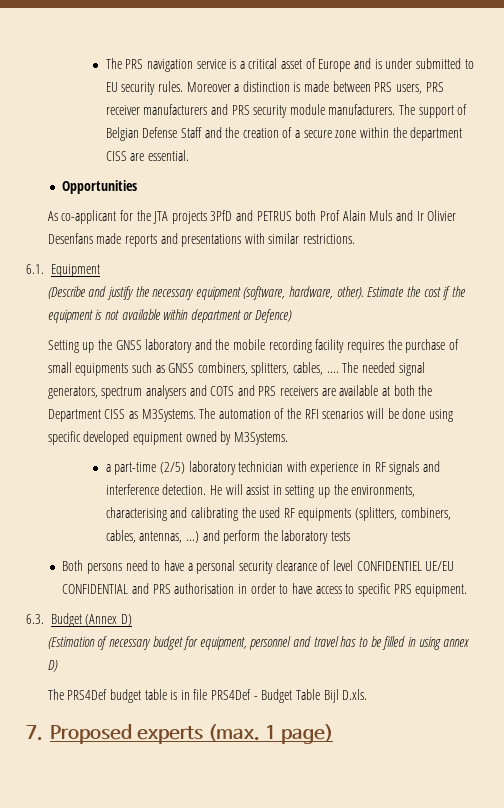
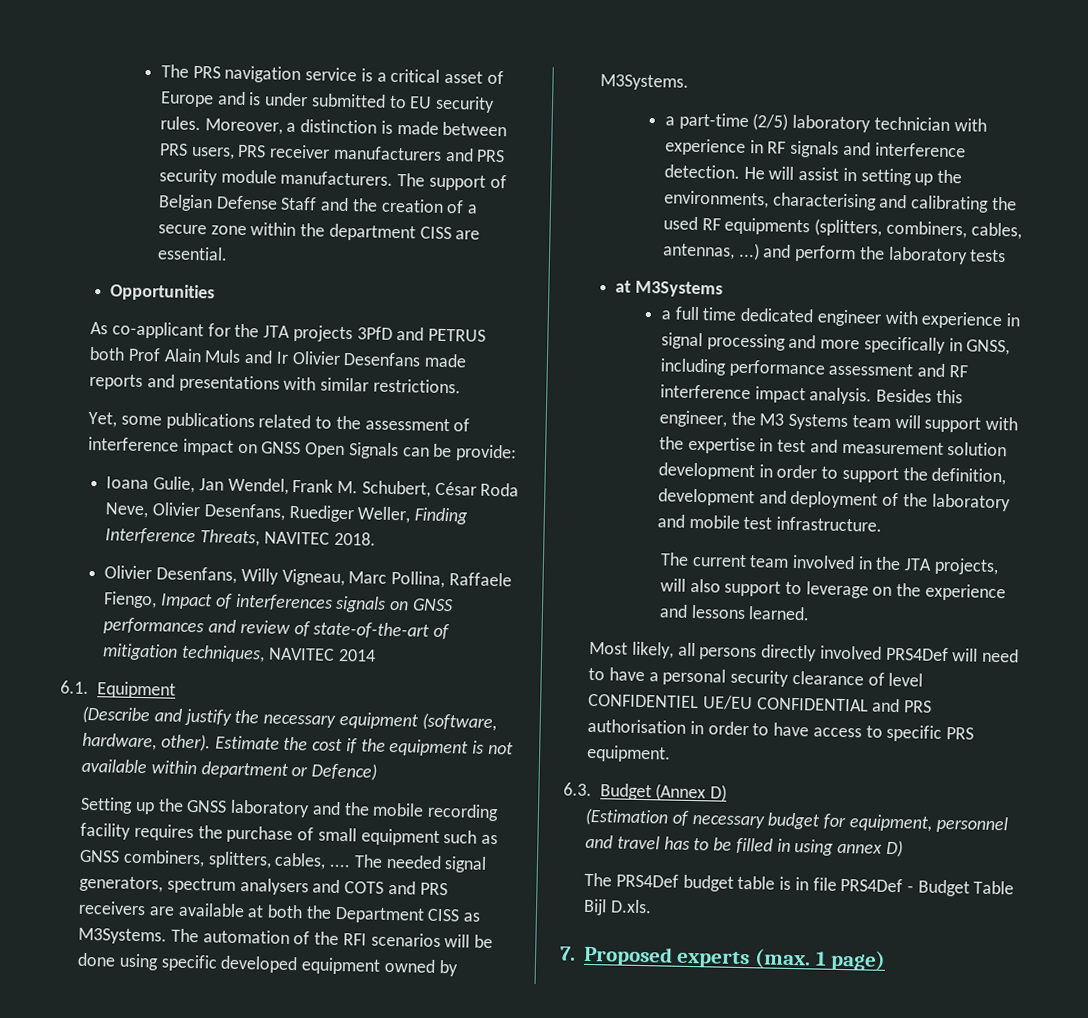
[186,82,231,92] Moreover -> [204,118,283,135] Moreover,
(356, 239) none -> [88,411,471,432] [88,436,518,462] [106,476,520,498] [105,502,469,525] [105,527,376,547] [104,565,512,589] [103,591,454,613] [103,617,451,640] [102,643,376,663] // Yet, some publications related to the assessment of interference impact on GNSS Open Signals can be provide: // Ioana Gulie, Jan Wendel, Frank M. Schubert, César Roda Neve, Olivier Desenfans, Ruediger Weller, Finding Interference Threats, NAVITEC 2018. // Olivier Desenfans, Willy Vigneau, Marc Pollina, Raffaele Fiengo, Impact of interferences signals on GNSS performances and review of state-of-the-art of mitigation techniques, NAVITEC 2014
[75,363,129,376] equipments -> [360,828,440,846] equipment
[62,560,123,574] Both persons -> [615,280,724,298] [660,306,1020,330] [660,332,1011,356] [659,358,968,378] [659,384,963,405] [658,410,1018,433] [658,436,1008,457] [657,462,1007,486] [657,488,1011,512] [656,514,883,532] [659,552,999,576] [659,578,1006,602] [658,604,811,621] [589,641,979,662] at M3Systems // a full time dedicated engineer with experience in signal processing and more specifically in GNSS, including performance assessment and RF interference impact analysis. Besides this engineer, the M3 Systems team will support with the expertise in test and measurement solution development in order to support the definition, development and deployment of the laboratory and mobile test infrastructure. // The current team involved in the JTA projects, will also support to leverage on the experience and lessons learned. // Most likely, all persons directly involved PRS4Def will

